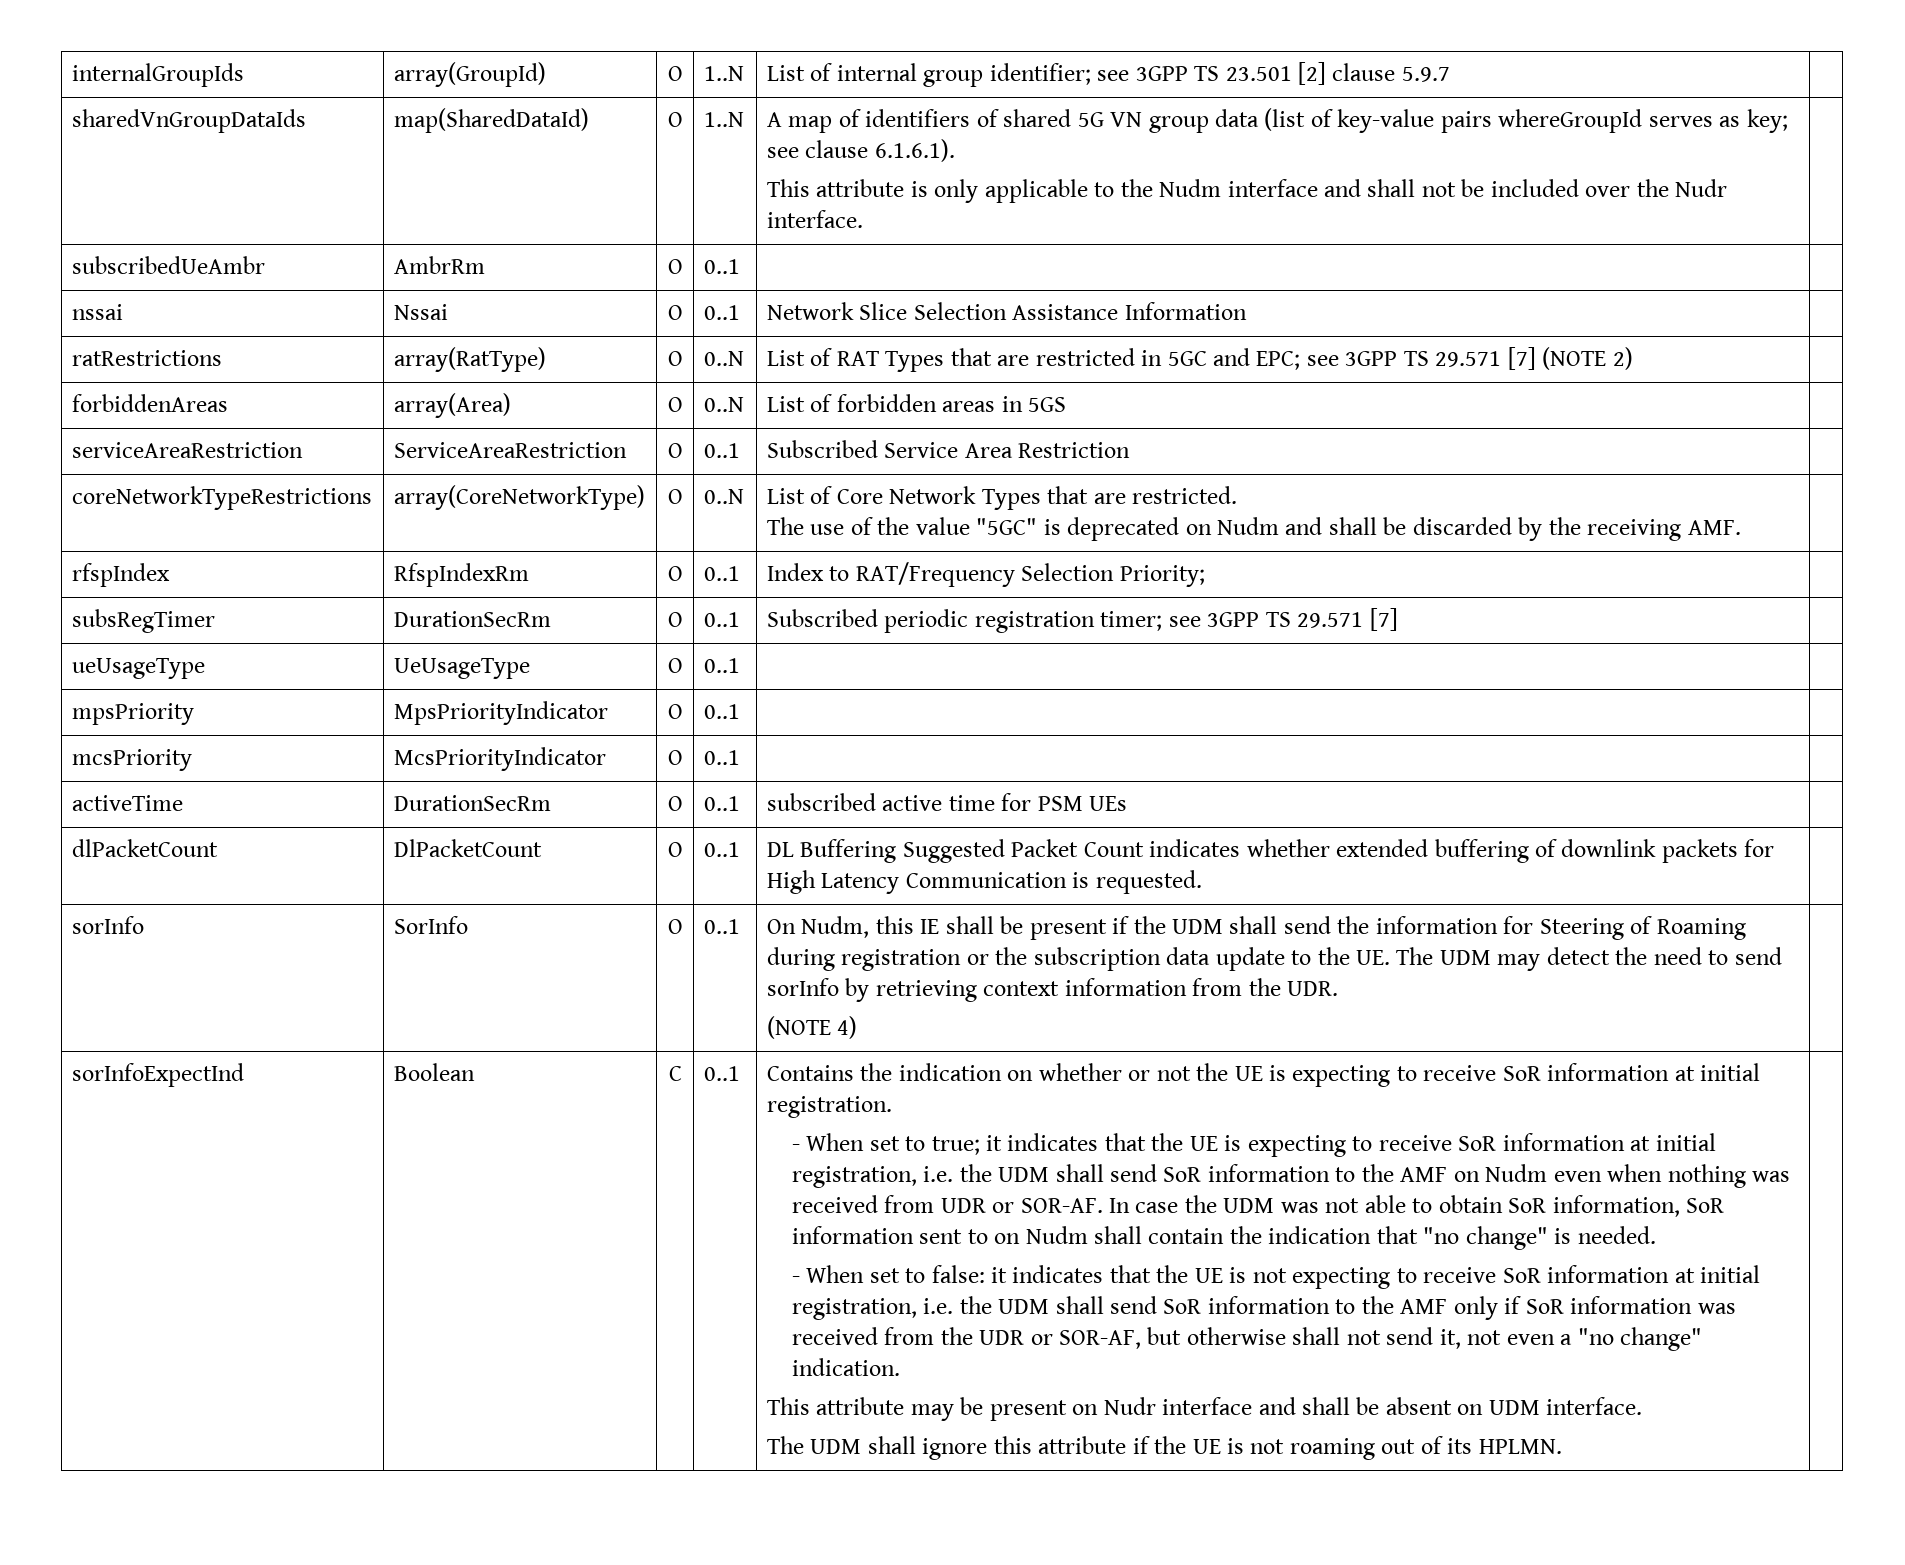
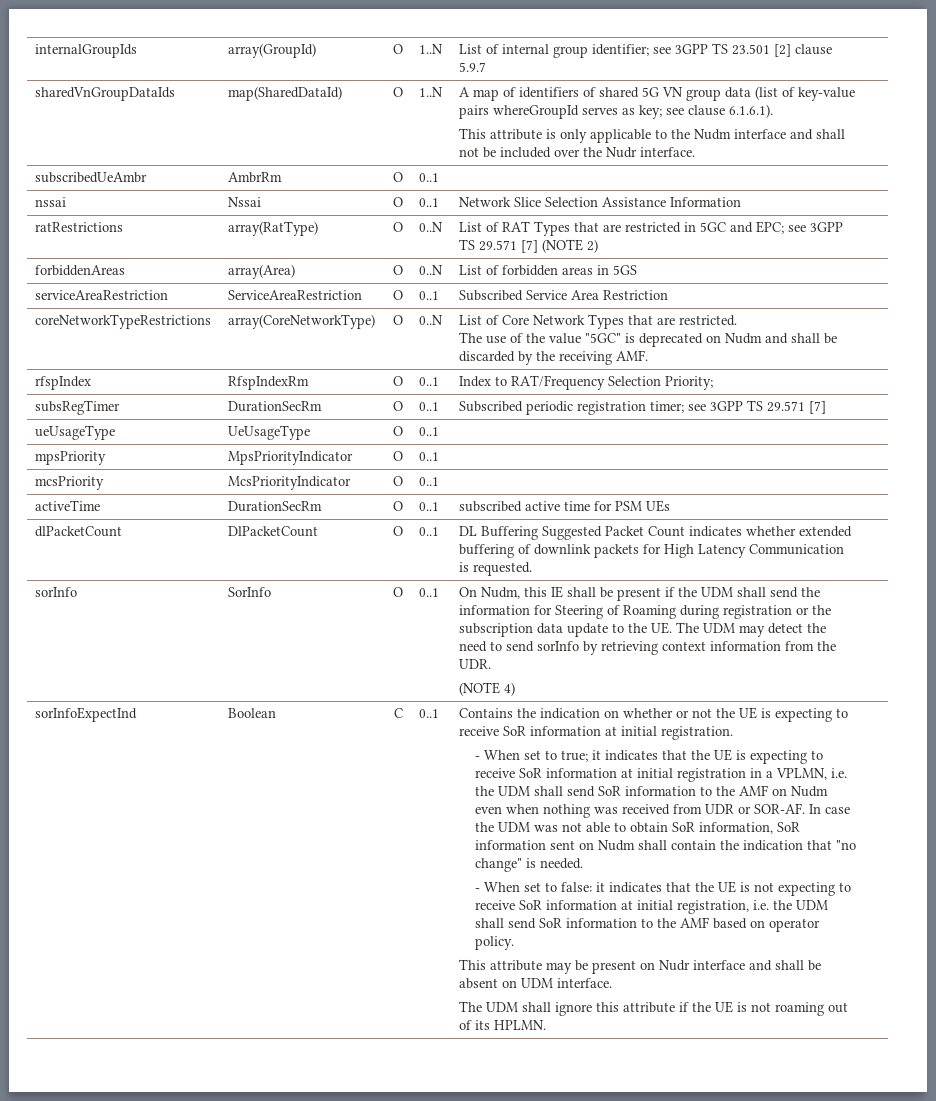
[791,1166,917,1188] registration, -> [676,768,827,782] registration in a VPLMN,
[967,1229,988,1244] to -> (575, 845) none
[1453,1296,1736,1320] [791,1327,1703,1351] [791,1358,900,1376] only if SoR information was received from the UDR or SOR-AF, but otherwise shall not send it, not even a "no change" indication. -> [712,918,820,932] [474,936,514,950] based on operator policy.

